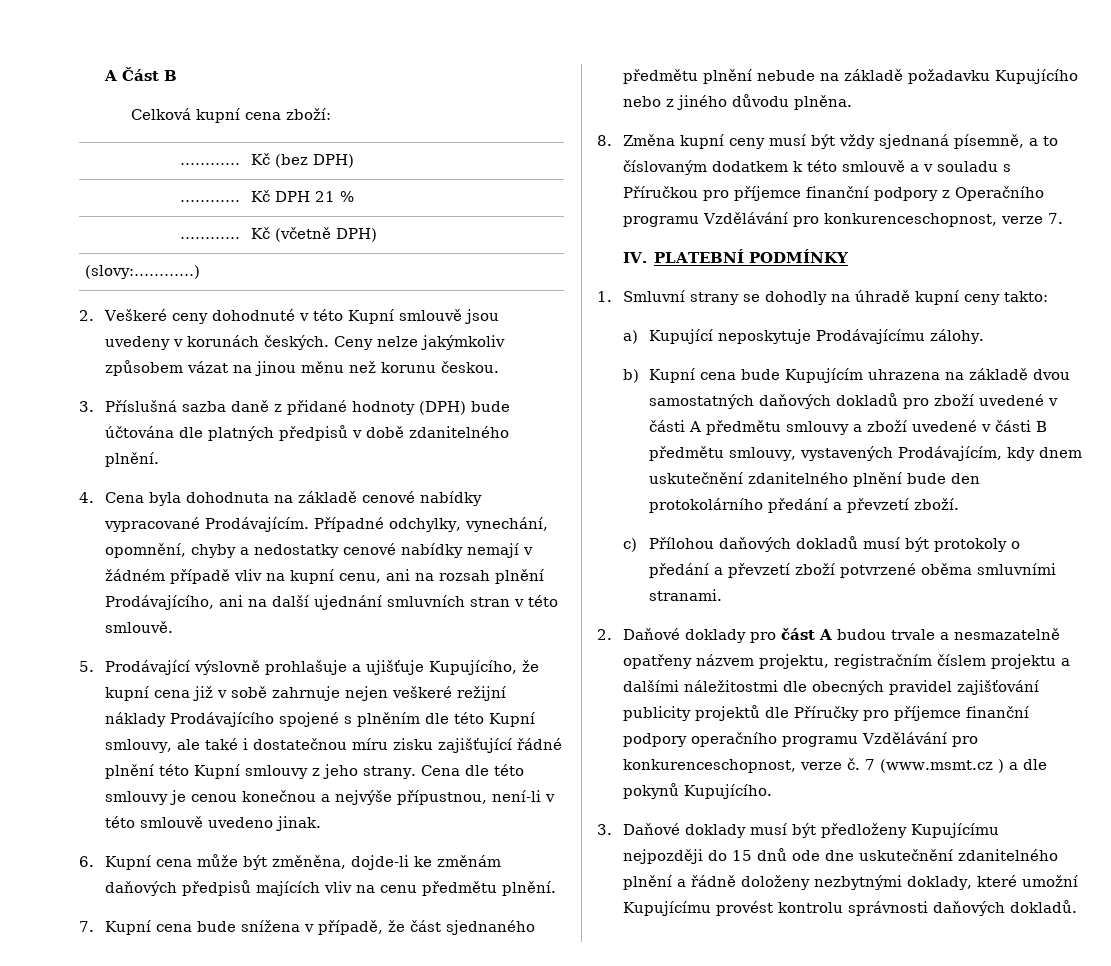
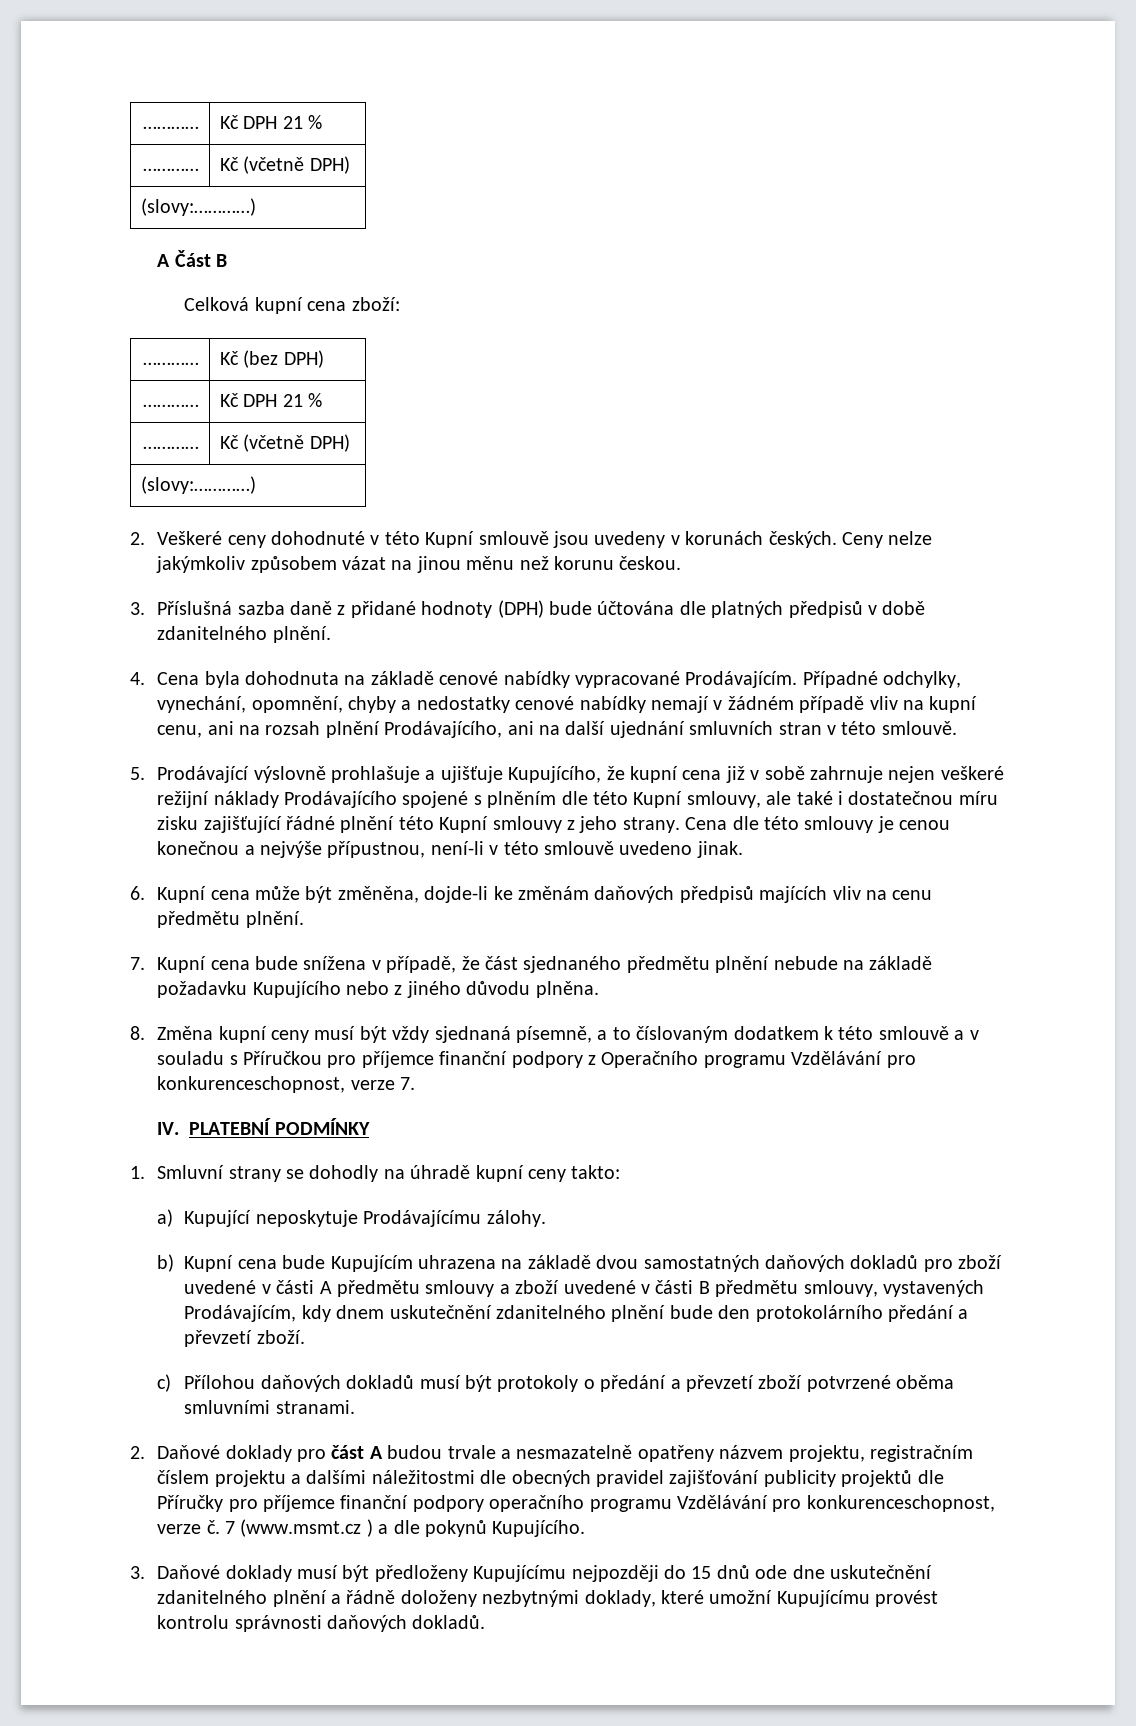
(103, 75) none -> [142,126,199,129] [220,115,323,129] [142,168,199,171] [220,156,350,174] [141,198,257,216] ………… | Kč DPH 21 % // ………… | Kč (včetně DPH) // (slovy:…………) //

